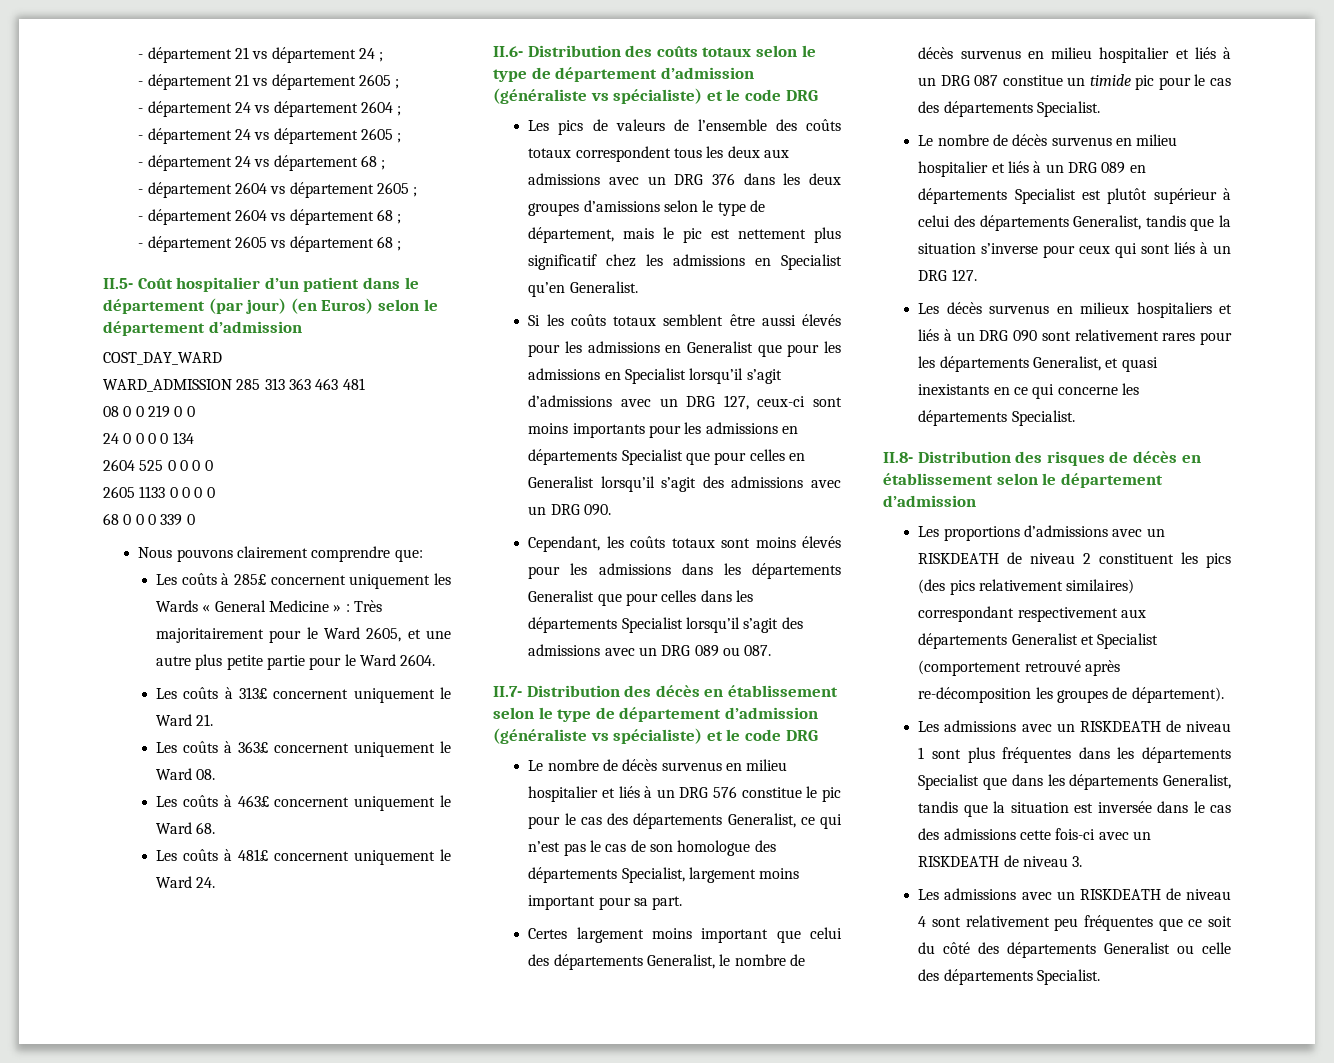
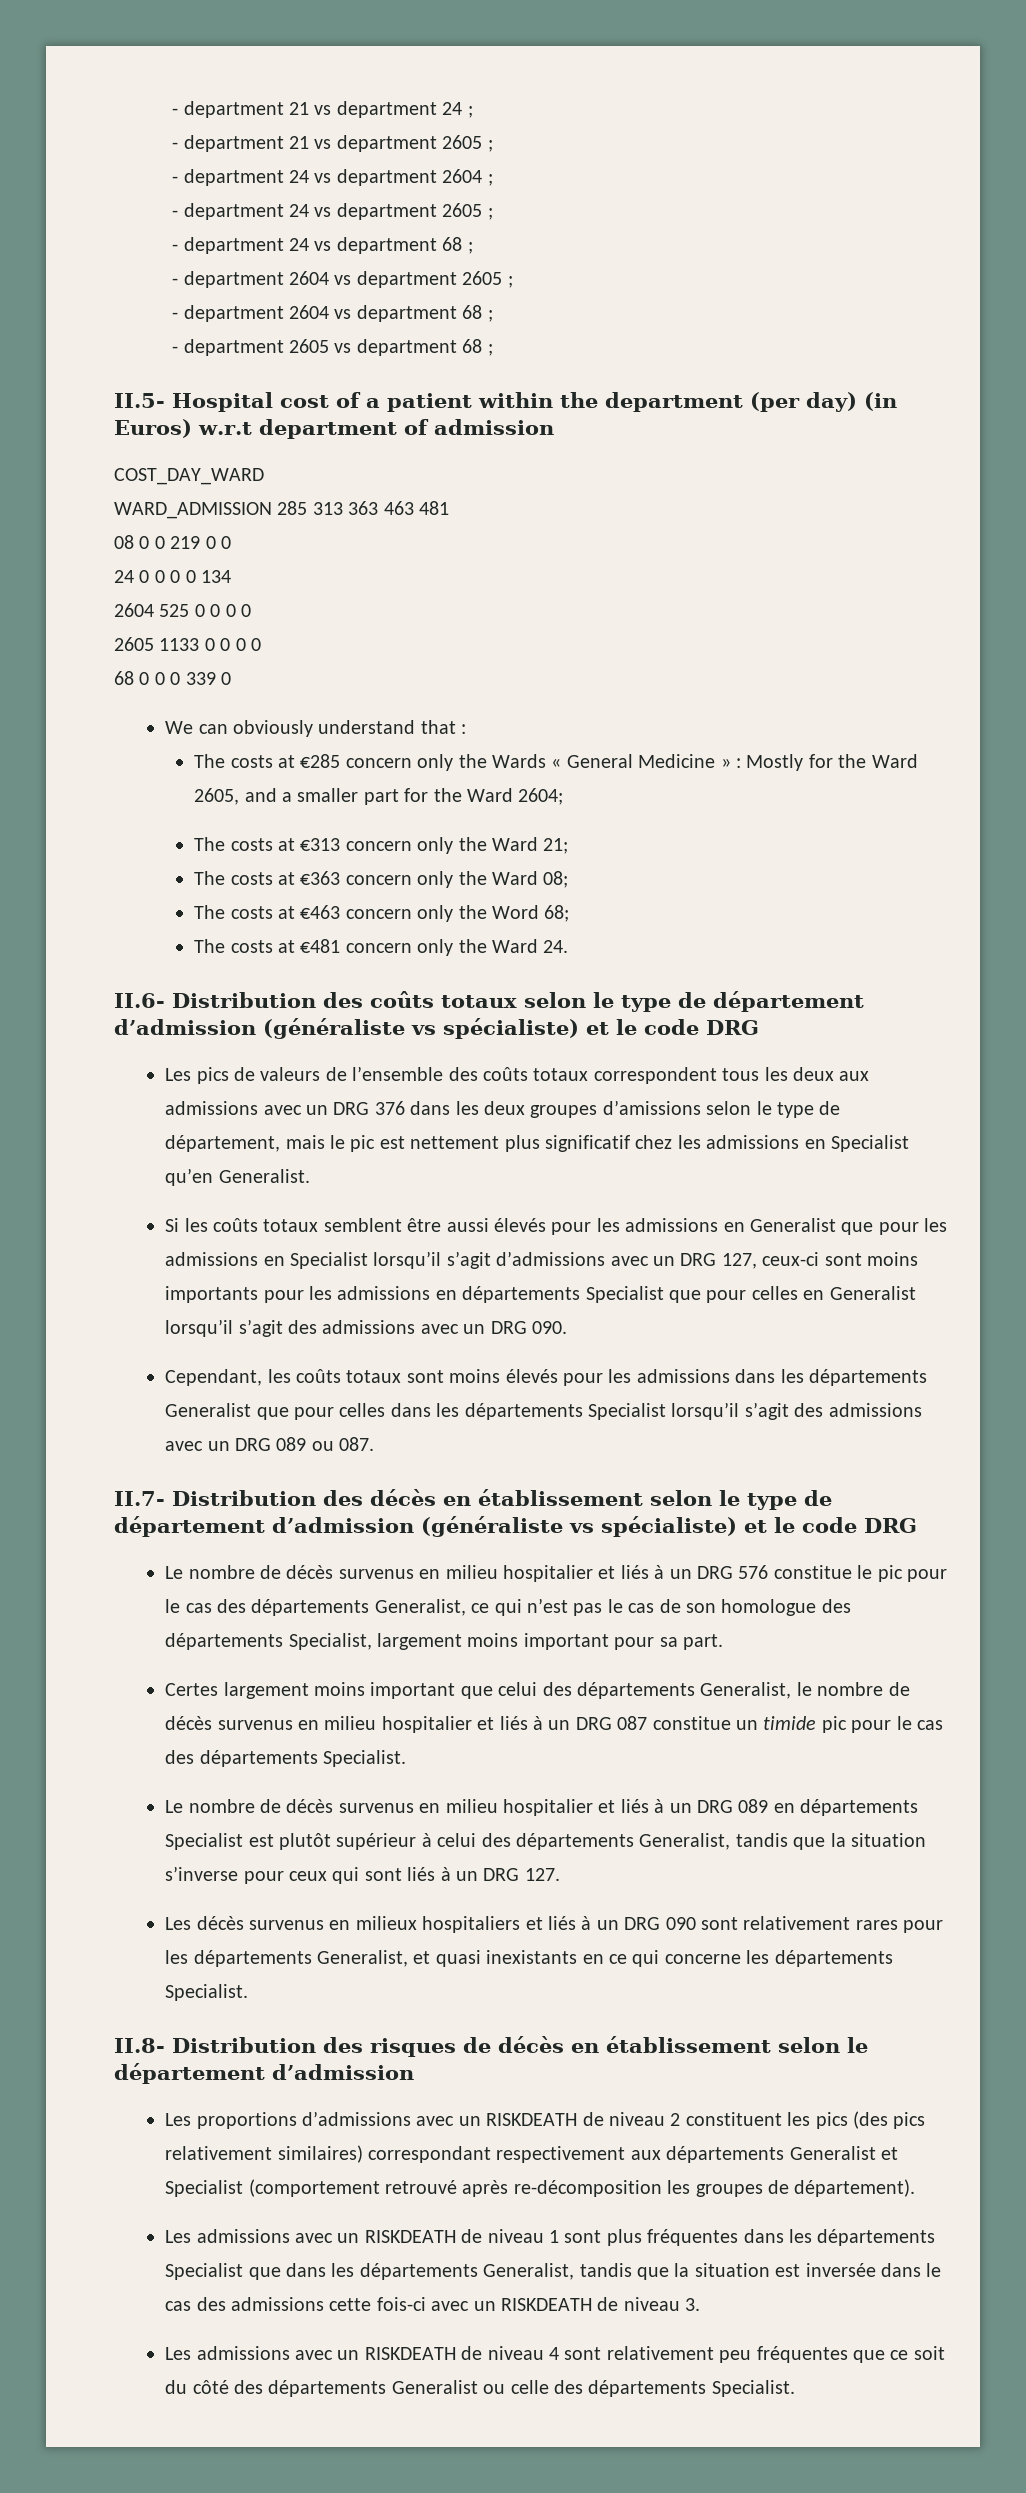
[138,47,356,63] - département 21 vs département -> [172,101,437,118] - department 21 vs department
[147,74,400,90] [138,101,358,117] département 21 vs département 2605 ; // - département 24 vs département -> [183,135,493,152] [172,169,437,186] department 21 vs department 2605 ; // - department 24 vs department
[147,128,402,144] [138,155,386,171] [138,182,418,198] [138,209,402,225] [138,236,232,252] département 24 vs département 2605 ; // - département 24 vs département 68 ; // - département 2604 vs département 2605 ; // - département 2604 vs département 68 ; // - département -> [183,203,493,220] [172,237,473,254] [172,271,513,288] [172,305,493,322] [172,339,284,356] department 24 vs department 2605 ; // - department 24 vs department 68 ; // - department 2604 vs department 2605 ; // - department 2604 vs department 68 ; // - department
[289,236,374,252] département -> [356,339,457,356] department
[137,277,419,292] [103,298,438,314] [103,321,302,336] Coût hospitalier d’un patient dans le département (par jour) (en Euros) selon le département d’admission -> [172,392,897,412] [114,419,554,439] Hospital cost of a patient within the department (per day) (in Euros) w.r.t department of admission
[138,546,423,562] [156,573,452,589] Nous pouvons clairement comprendre que: // Les coûts à 285£ concernent uniquement les -> [165,720,467,737] [194,754,487,771] We can obviously understand that : // The costs at €285 concern only the
[353,600,382,612] [156,627,451,643] [156,654,436,670] [156,687,452,703] [156,714,214,726] [156,741,451,757] [156,768,216,780] [156,795,452,811] [156,822,216,834] [156,849,451,865] Très majoritairement pour le Ward 2605, et une autre plus petite partie pour le Ward 2604. // Les coûts à 313£ concernent uniquement le Ward 21. // Les coûts à 363£ concernent uniquement le Ward 08. // Les coûts à 463£ concernent uniquement le Ward 68. // Les coûts à 481£ concernent uniquement le -> [746,754,918,771] [194,788,564,805] [194,837,569,854] [194,871,569,888] [194,905,570,922] [194,939,487,956] Mostly for the Ward 2605, and a smaller part for the Ward 2604; // The costs at €313 concern only the Ward 21; // The costs at €363 concern only the Ward 08; // The costs at €463 concern only the Word 68; // The costs at €481 concern only the

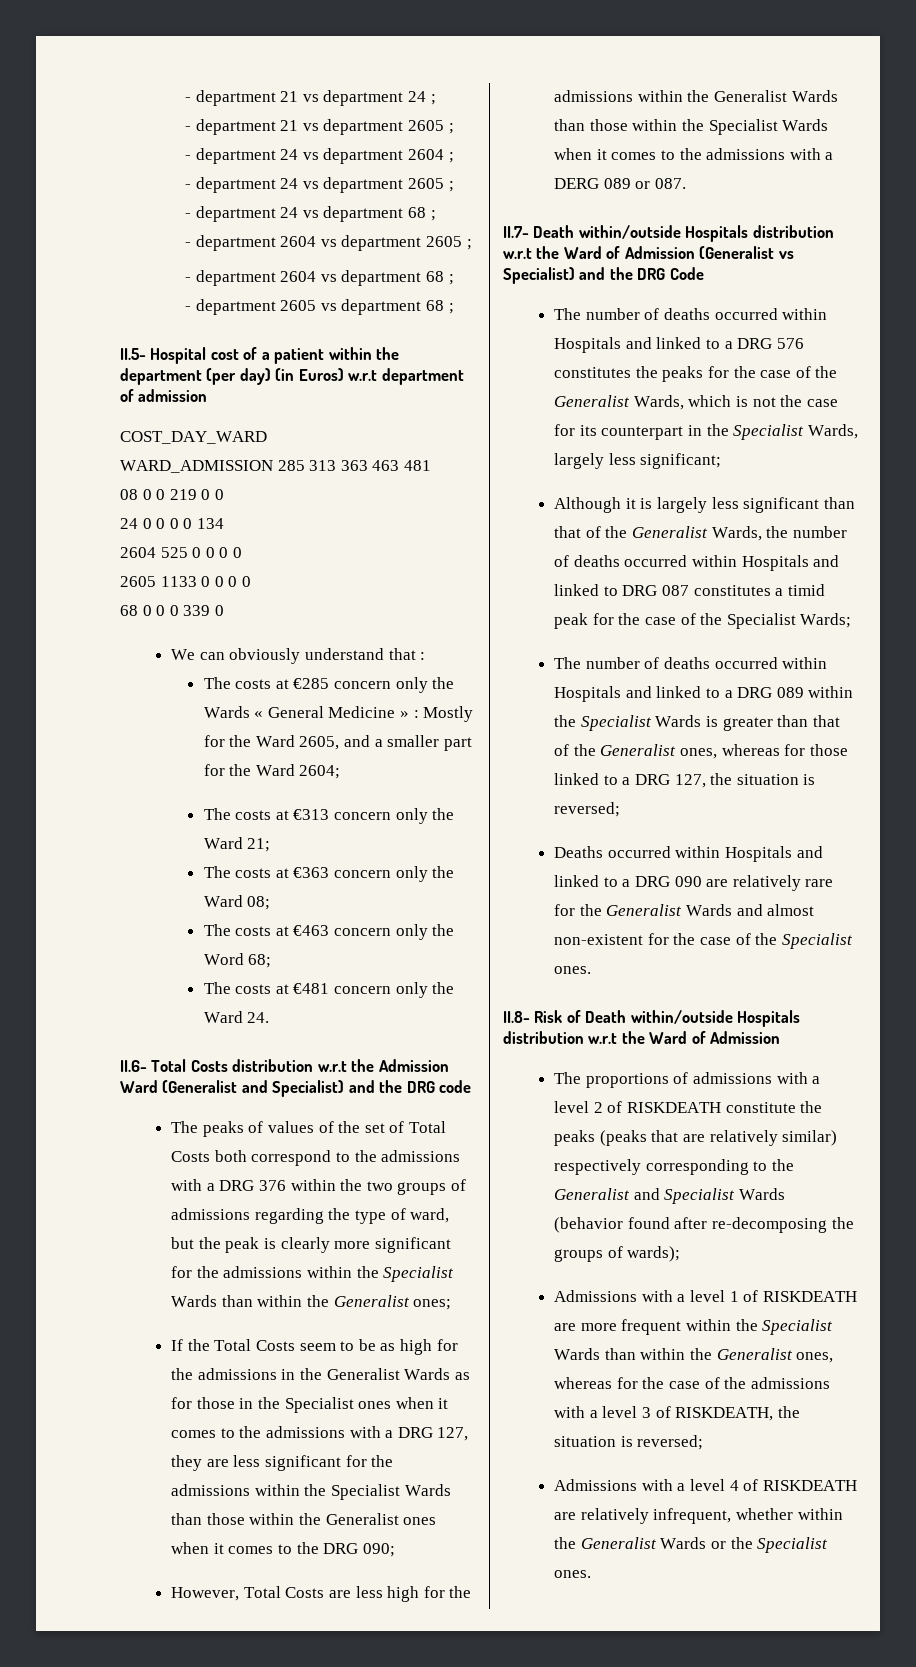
[172,991,864,1012] [114,1018,759,1039] [165,1066,870,1084] [165,1100,841,1118] [165,1135,909,1152] [165,1168,310,1186] [165,1218,948,1235] [165,1251,918,1269] [165,1286,916,1303] [165,1319,567,1337] [165,1369,927,1386] [165,1402,922,1420] [165,1437,375,1451] [114,1489,832,1510] [114,1516,917,1537] [165,1565,947,1582] [165,1598,851,1616] [165,1633,723,1650] [165,1682,910,1699] [165,1716,943,1733] [165,1750,406,1767] [165,1799,919,1816] [165,1833,926,1850] [165,1866,560,1884] [165,1916,944,1933] [165,1950,893,1967] [165,1984,249,2001] [114,2036,868,2057] [114,2063,414,2084] [165,2111,926,2129] [165,2145,898,2163] [165,2179,916,2197] [165,2229,936,2246] [165,2263,942,2280] [165,2297,701,2311] [165,2346,945,2363] [165,2380,795,2397] Distribution des coûts totaux selon le type de département d’admission (généraliste vs spécialiste) et le code DRG // Les pics de valeurs de l’ensemble des coûts totaux correspondent tous les deux aux admissions avec un DRG 376 dans les deux groupes d’amissions selon le type de département, mais le pic est nettement plus significatif chez les admissions en Specialist qu’en Generalist. // Si les coûts totaux semblent être aussi élevés pour les admissions en Generalist que pour les admissions en Specialist lorsqu’il s’agit d’admissions avec un DRG 127, ceux-ci sont moins importants pour les admissions en départements Specialist que pour celles en Generalist lorsqu’il s’agit des admissions avec un DRG 090. // Cependant, les coûts totaux sont moins élevés pour les admissions dans les départements Generalist que pour celles dans les départements Specialist lorsqu’il s’agit des admissions avec un DRG 089 ou 087. // II.7- Distribution des décès en établissement selon le type de département d’admission (généraliste vs spécialiste) et le code DRG // Le nombre de décès survenus en milieu hospitalier et liés à un DRG 576 constitue le pic pour le cas des départements Generalist, ce qui n’est pas le cas de son homologue des départements Specialist, largement moins important pour sa part. // Certes largement moins important que celui des départements Generalist, le nombre de décès survenus en milieu hospitalier et liés à un DRG 087 constitue un timide pic pour le cas des départements Specialist. // Le nombre de décès survenus en milieu hospitalier et liés à un DRG 089 en départements Specialist est plutôt supérieur à celui des départements Generalist, tandis que la situation s’inverse pour ceux qui sont liés à un DRG 127. // Les décès survenus en milieux hospitaliers et liés à un DRG 090 sont relativement rares pour les départements Generalist, et quasi inexistants en ce qui concerne les départements Specialist. // II.8- Distribution des risques de décès en établissement selon le département d’admission // Les proportions d’admissions avec un RISKDEATH de niveau 2 constituent les pics (des pics relativement similaires) correspondant respectivement aux départements Generalist et Specialist (comportement retrouvé après re-décomposition les groupes de département). // Les admissions avec un RISKDEATH de niveau 1 sont plus fréquentes dans les départements Specialist que dans les départements Generalist, tandis que la situation est inversée dans le cas des admissions cette fois-ci avec un RISKDEATH de niveau 3. // Les admissions avec un RISKDEATH de niveau 4 sont relativement peu fréquentes que ce soit du côté des départements Generalist ou celle des départements Specialist. -> [151,1059,449,1072] [120,1080,472,1097] [171,1121,446,1137] [171,1150,461,1166] [171,1179,466,1195] [171,1208,450,1224] [171,1237,451,1253] [171,1266,455,1282] [171,1295,452,1310] [171,1339,458,1355] [171,1368,470,1380] [171,1397,449,1413] [171,1426,469,1441] [171,1455,394,1471] [171,1484,451,1500] [171,1513,437,1525] [171,1542,395,1557] [171,1586,472,1602] [554,90,838,102] [554,119,829,135] [554,148,834,160] [554,178,686,189] [503,225,834,242] [503,246,794,259] [503,267,704,284] [554,308,828,320] [554,337,804,353] [554,366,838,382] [554,395,838,410] [554,424,858,440] [554,453,722,469] [554,497,855,513] [554,526,847,541] [554,555,840,571] [554,584,825,596] [554,613,852,629] [554,657,828,669] [554,686,854,702] [554,715,840,731] [554,744,848,759] [554,773,816,788] [554,802,621,817] [554,846,823,862] [554,875,834,891] [554,904,815,916] [554,933,853,949] [554,966,592,974] [503,1010,801,1027] [503,1031,781,1044] [554,1072,821,1088] [554,1101,823,1113] [554,1130,838,1146] [554,1159,794,1175] [554,1188,785,1204] [554,1217,854,1233] [554,1246,681,1262] [554,1290,857,1302] [554,1319,834,1335] [554,1348,834,1363] [554,1377,830,1389] [554,1406,800,1421] [554,1435,704,1450] [554,1479,857,1491] [554,1508,843,1524] [554,1537,829,1553] [554,1570,592,1578] Total Costs distribution w.r.t the Admission Ward (Generalist and Specialist) and the DRG code // The peaks of values of the set of Total Costs both correspond to the admissions with a DRG 376 within the two groups of admissions regarding the type of ward, but the peak is clearly more significant for the admissions within the Specialist Wards than within the Generalist ones; // If the Total Costs seem to be as high for the admissions in the Generalist Wards as for those in the Specialist ones when it comes to the admissions with a DRG 127, they are less significant for the admissions within the Specialist Wards than those within the Generalist ones when it comes to the DRG 090; // However, Total Costs are less high for the admissions within the Generalist Wards than those within the Specialist Wards when it comes to the admissions with a DERG 089 or 087. // II.7- Death within/outside Hospitals distribution w.r.t the Ward of Admission (Generalist vs Specialist) and the DRG Code // The number of deaths occurred within Hospitals and linked to a DRG 576 constitutes the peaks for the case of the Generalist Wards, which is not the case for its counterpart in the Specialist Wards, largely less significant; // Although it is largely less significant than that of the Generalist Wards, the number of deaths occurred within Hospitals and linked to DRG 087 constitutes a timid peak for the case of the Specialist Wards; // The number of deaths occurred within Hospitals and linked to a DRG 089 within the Specialist Wards is greater than that of the Generalist ones, whereas for those linked to a DRG 127, the situation is reversed; // Deaths occurred within Hospitals and linked to a DRG 090 are relatively rare for the Generalist Wards and almost non-existent for the case of the Specialist ones. // II.8- Risk of Death within/outside Hospitals distribution w.r.t the Ward of Admission // The proportions of admissions with a level 2 of RISKDEATH constitute the peaks (peaks that are relatively similar) respectively corresponding to the Generalist and Specialist Wards (behavior found after re-decomposing the groups of wards); // Admissions with a level 1 of RISKDEATH are more frequent within the Specialist Wards than within the Generalist ones, whereas for the case of the admissions with a level 3 of RISKDEATH, the situation is reversed; // Admissions with a level 4 of RISKDEATH are relatively infrequent, whether within the Generalist Wards or the Specialist ones.

